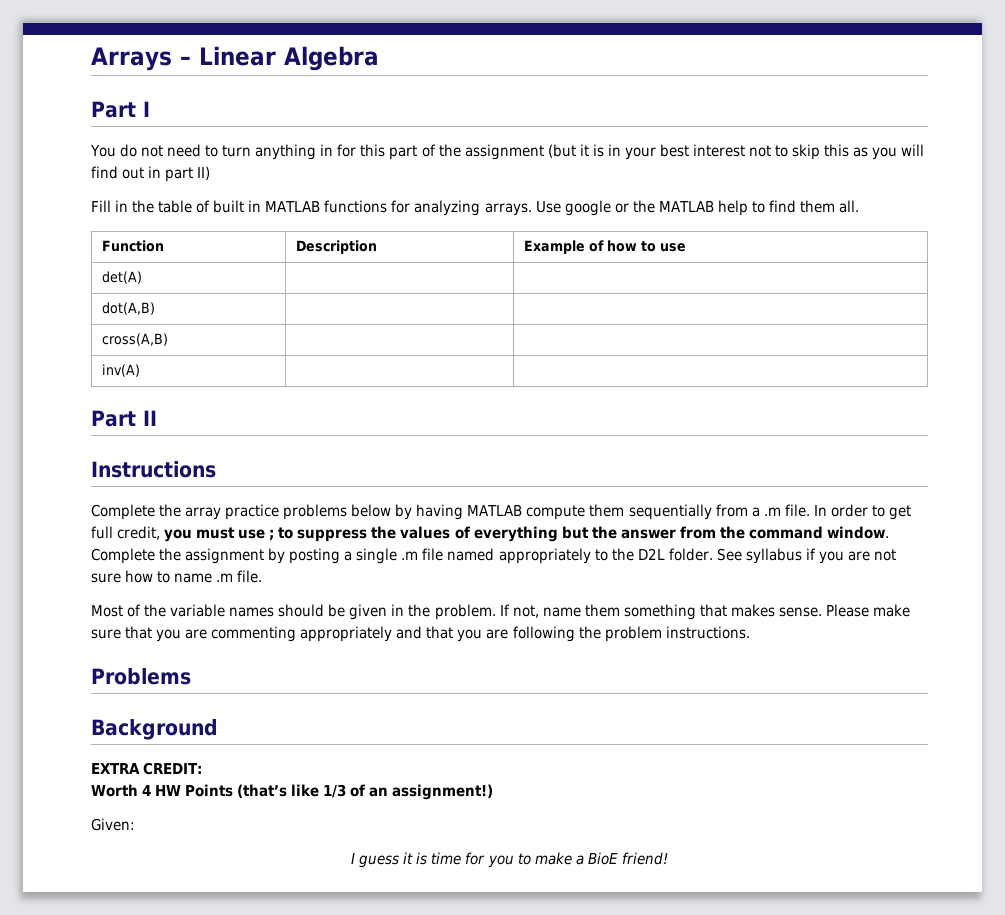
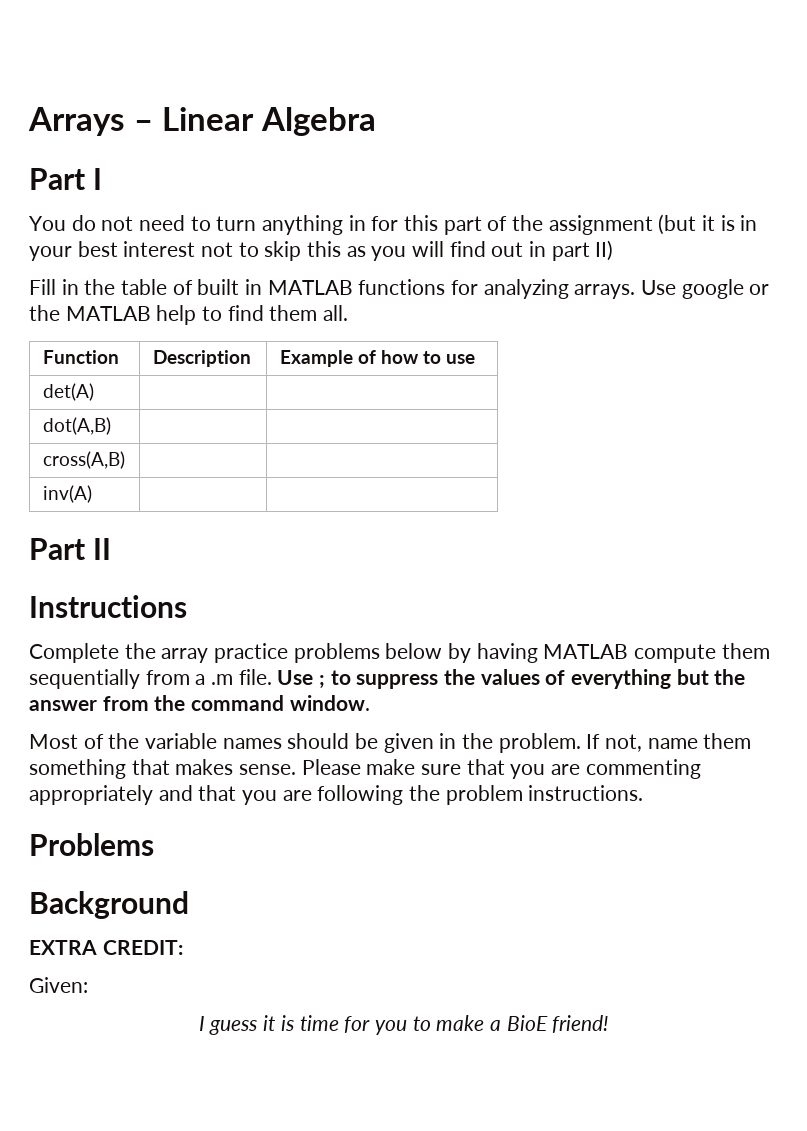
[813,504,911,520] [91,526,266,542] In order to get full credit, you must use -> [277,670,314,685] Use
[91,548,896,564] [91,570,263,583] Complete the assignment by posting a single .m file named appropriately to the D2L folder. See syllabus if you are not sure how to name .m file. -> (370, 703) none
[91,784,494,800] // Worth 4 HW Points (that’s like 1/3 of an assignment!) -> (183, 947) none

